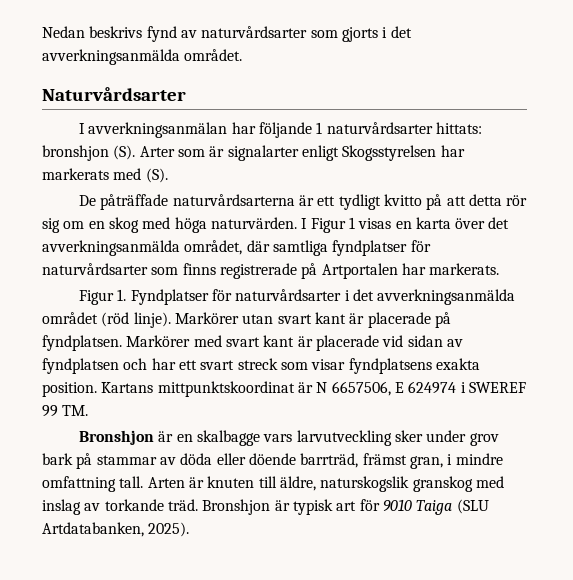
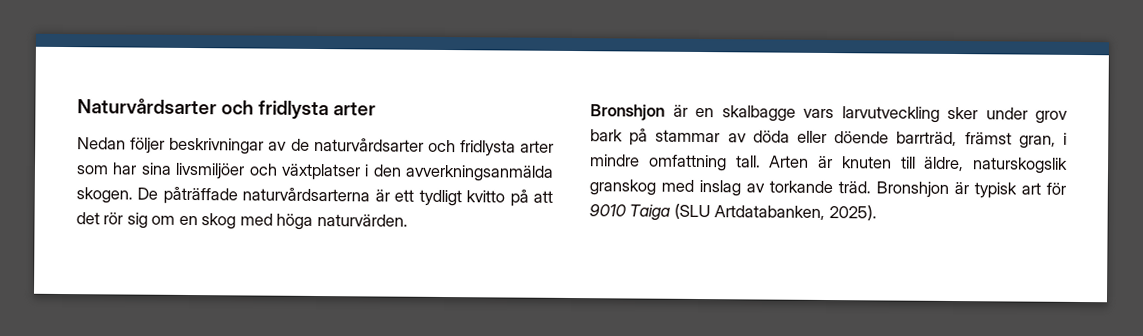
[42,26,412,42] [42,49,243,65] [42,87,186,101] [79,122,482,138] [42,145,465,161] [42,168,168,183] Nedan beskrivs fynd av naturvårdsarter som gjorts i det avverkningsanmälda området. // Naturvårdsarter // I avverkningsanmälan har följande 1 naturvårdsarter hittats: bronshjon (S). Arter som är signalarter enligt Skogsstyrelsen har markerats med (S). // -> [77,98,377,120] [77,137,554,157] [76,162,554,182] [76,187,133,204] Naturvårdsarter och fridlysta arter // Nedan följer beskrivningar av de naturvårdsarter och fridlysta arter som har sina livsmiljöer och växtplatser i den avverkningsanmälda skogen.
[468,194,502,206] detta -> [76,212,100,225] det
[301,217,510,233] [42,240,431,256] [42,263,500,279] [79,289,516,305] [42,312,451,328] [42,335,463,351] [42,358,480,374] [42,381,526,397] [42,405,89,417] I Figur 1 visas en karta över det avverkningsanmälda området, där samtliga fyndplatser för naturvårdsarter som finns registrerade på Artportalen har markerats. // Figur 1. Fyndplatser för naturvårdsarter i det avverkningsanmälda området (röd linje). Markörer utan svart kant är placerade på fyndplatsen. Markörer med svart kant är placerade vid sidan av fyndplatsen och har ett svart streck som visar fyndplatsens exakta position. Kartans mittpunktskoordinat är N 6657506, E 624974 i SWEREF 99 TM. -> (408, 220) none

